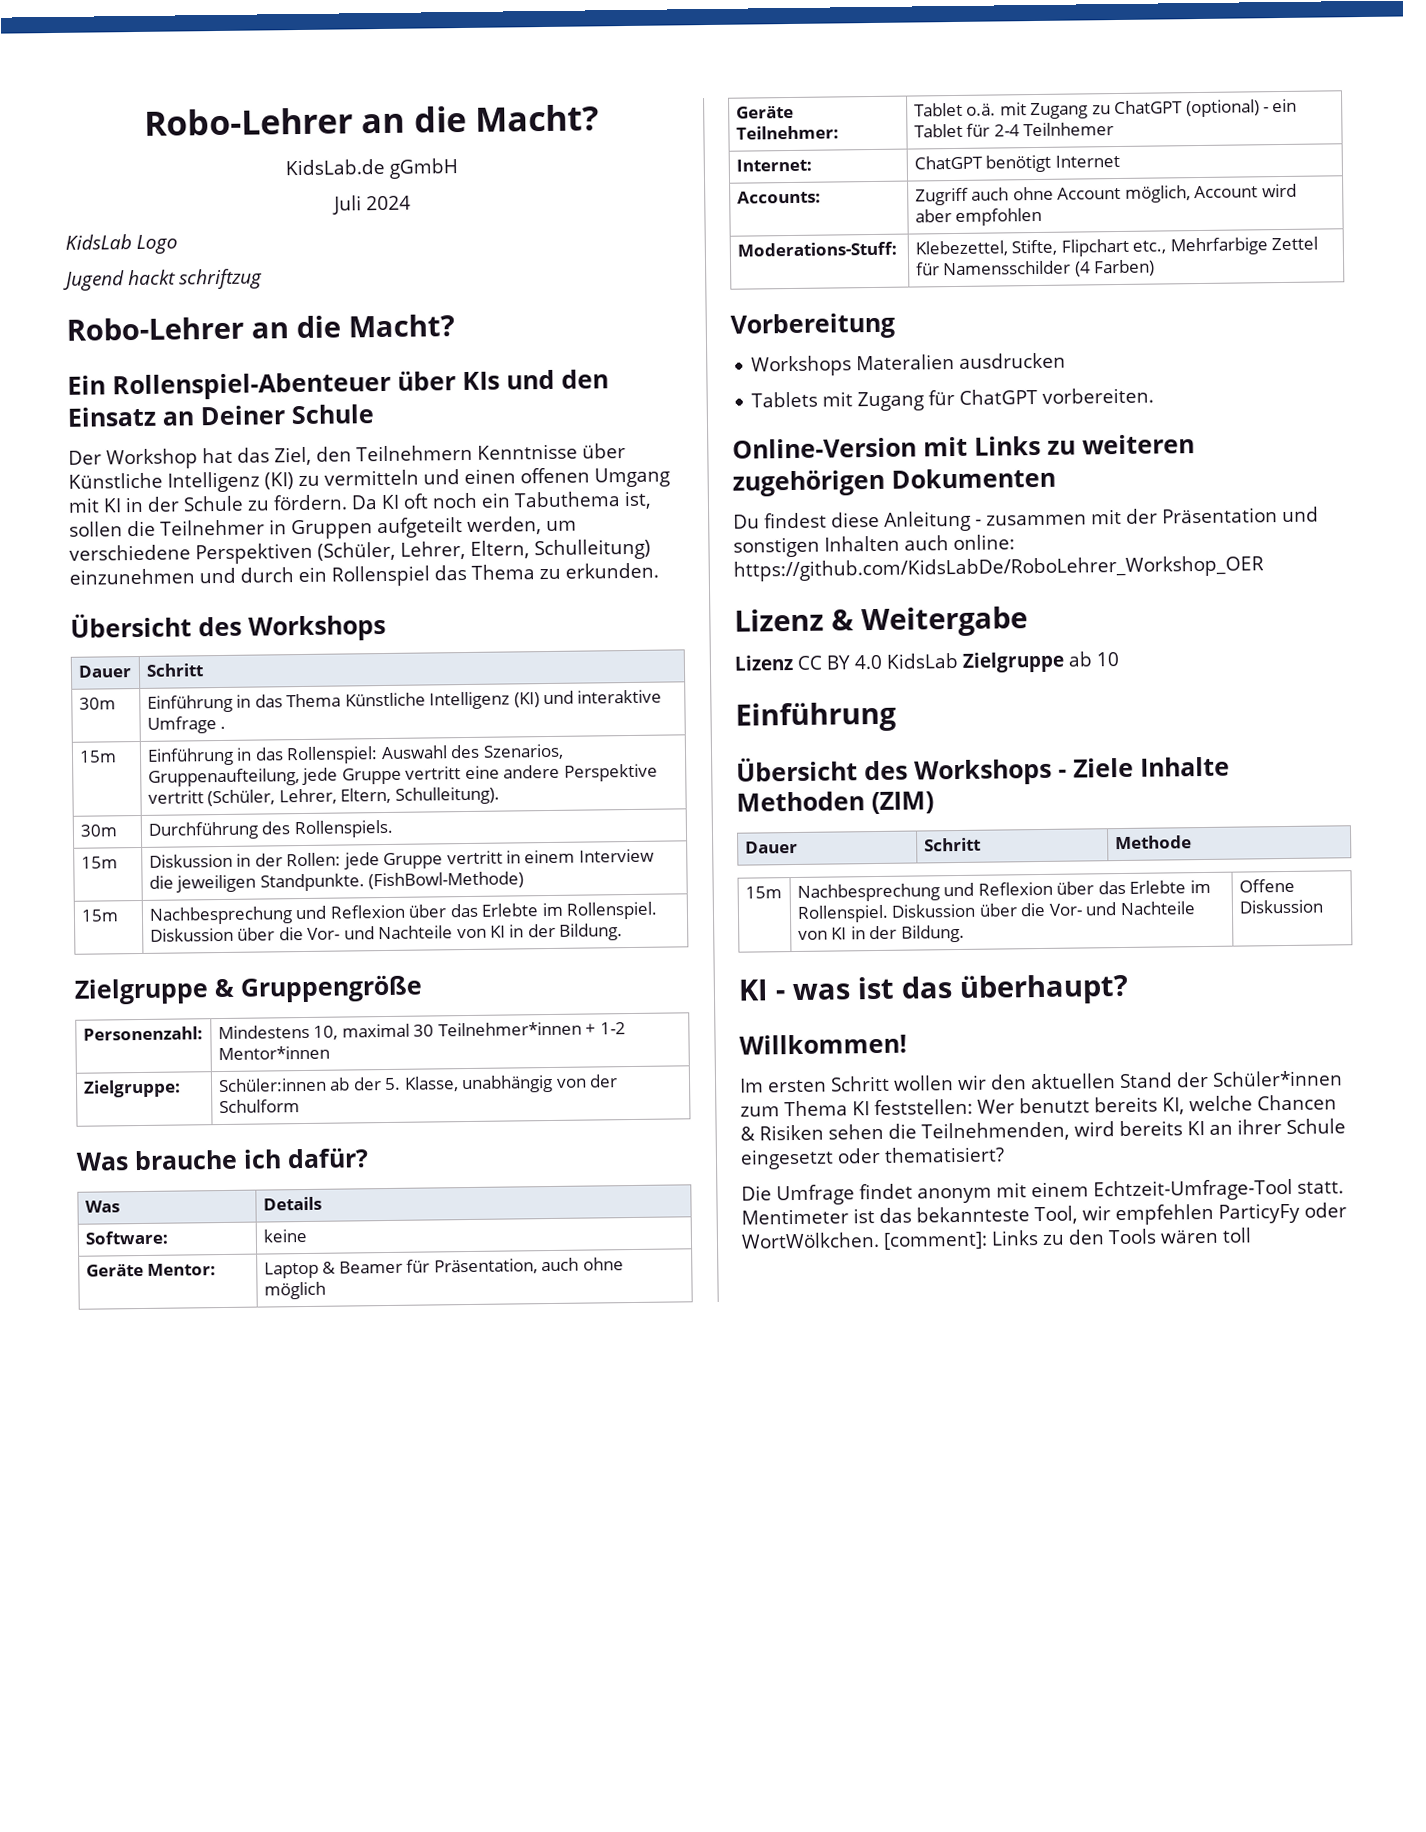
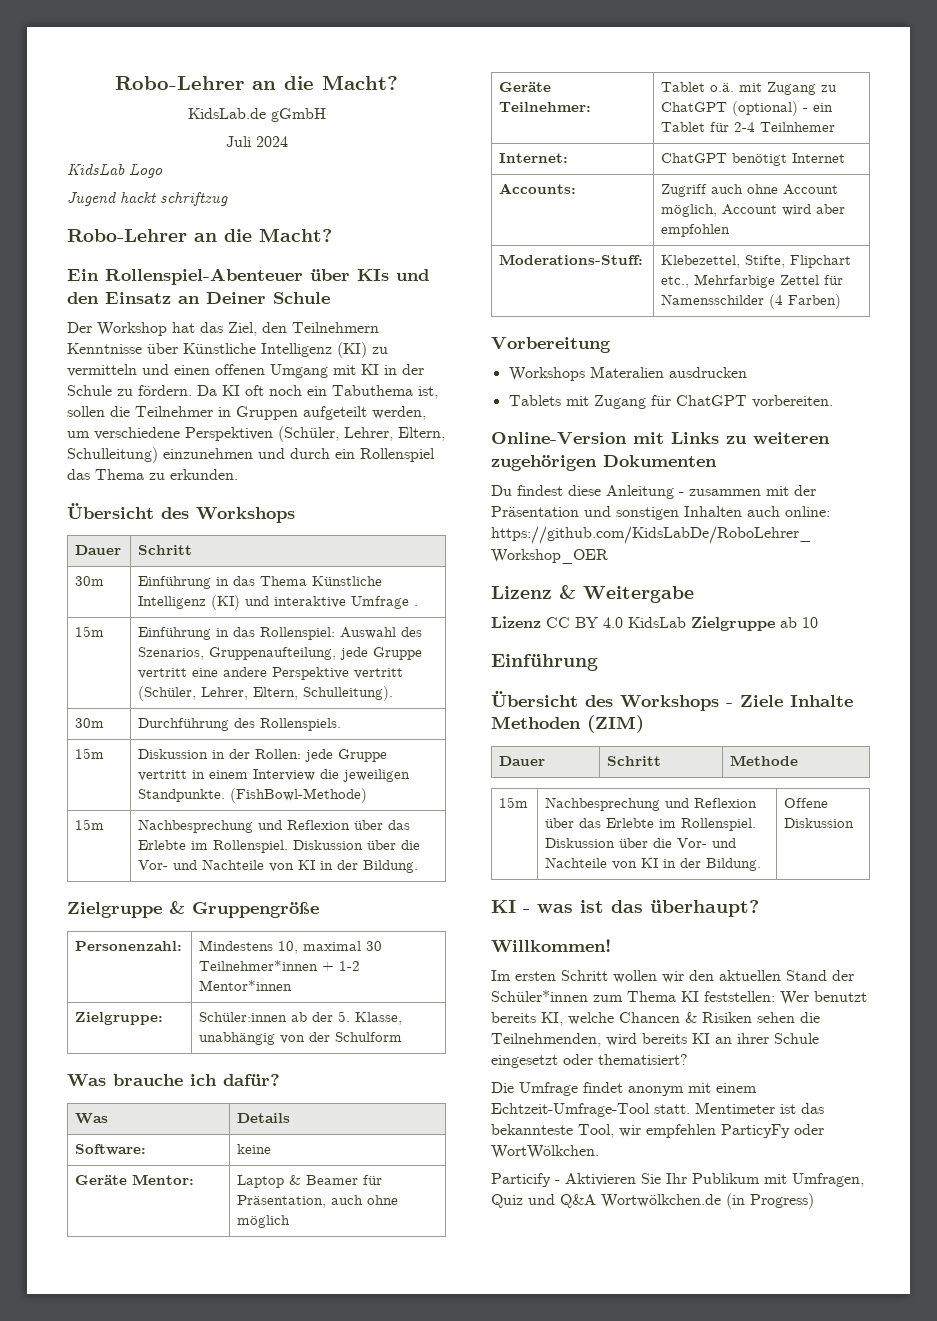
[883,1227,1252,1250] [comment]: Links zu den Tools wären toll -> [491,1173,864,1187] [491,1193,814,1209] // Particify - Aktivieren Sie Ihr Publikum mit Umfragen, Quiz und Q&A Wortwölkchen.de (in Progress)

